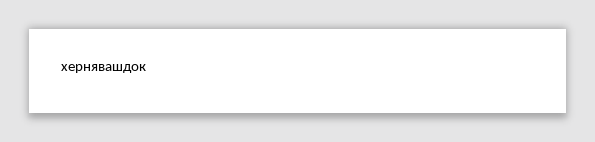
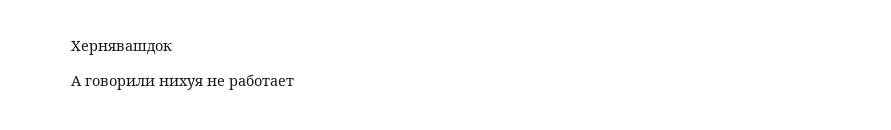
[61,64,146,73] хернявашдок -> [71,41,172,55] [71,74,294,90] Хернявашдок // А говорили нихуя не работает

